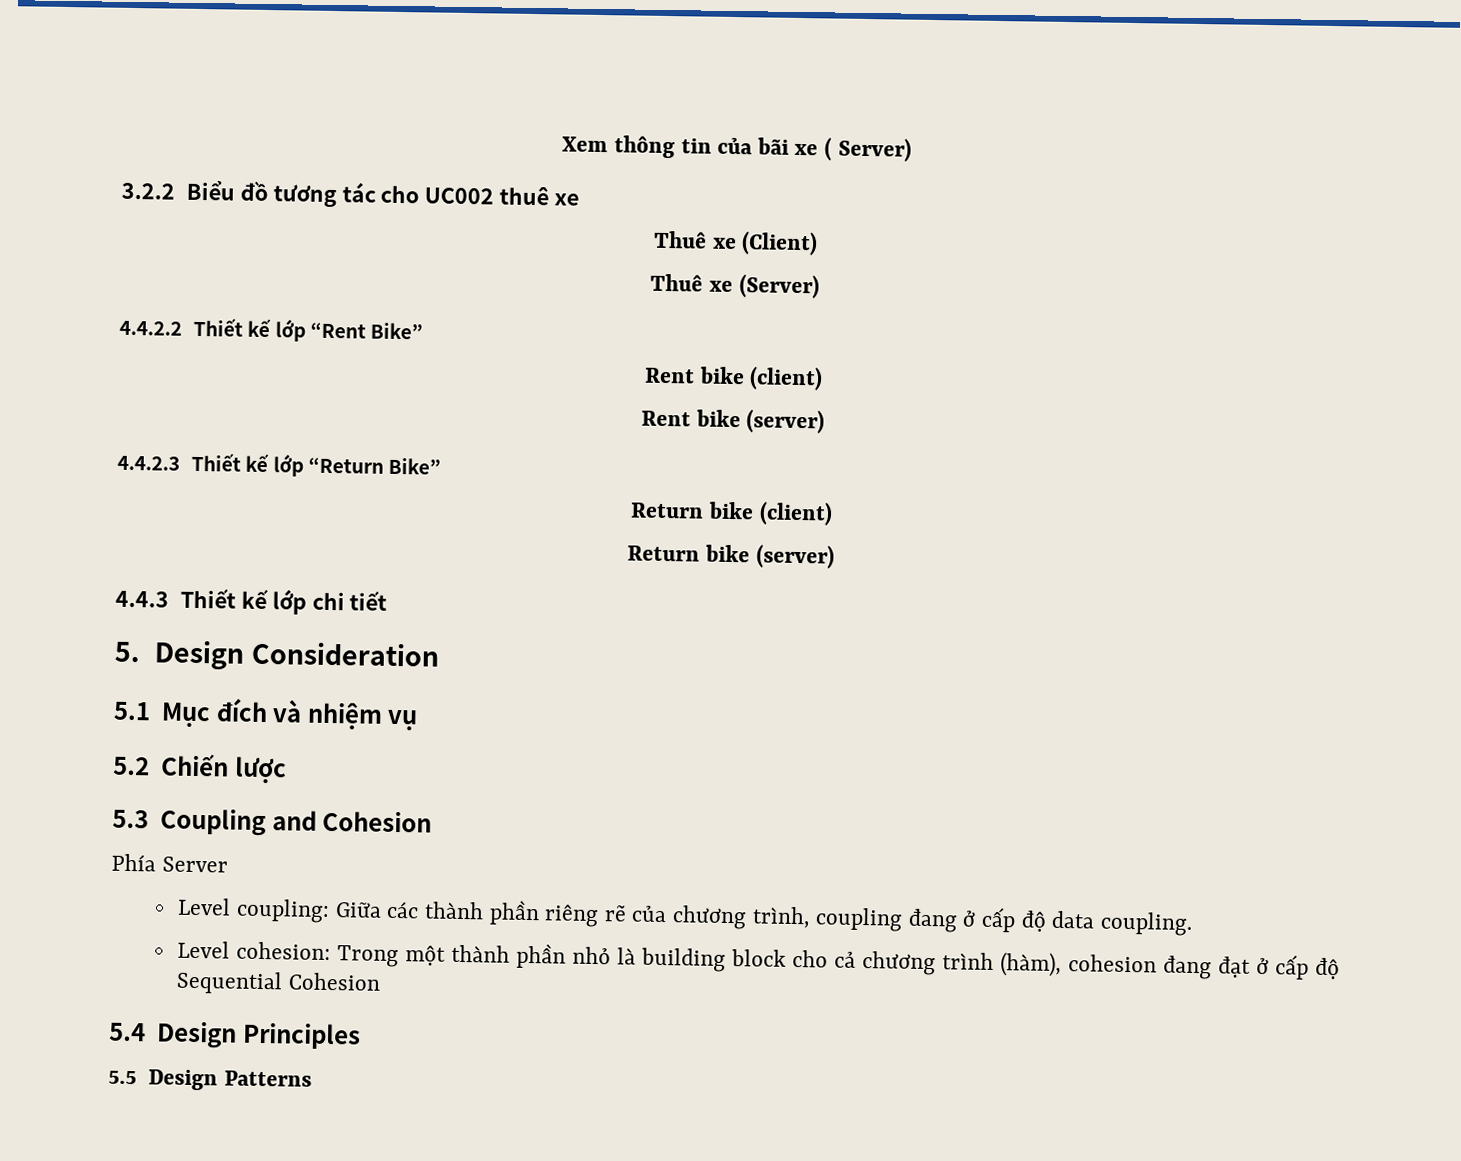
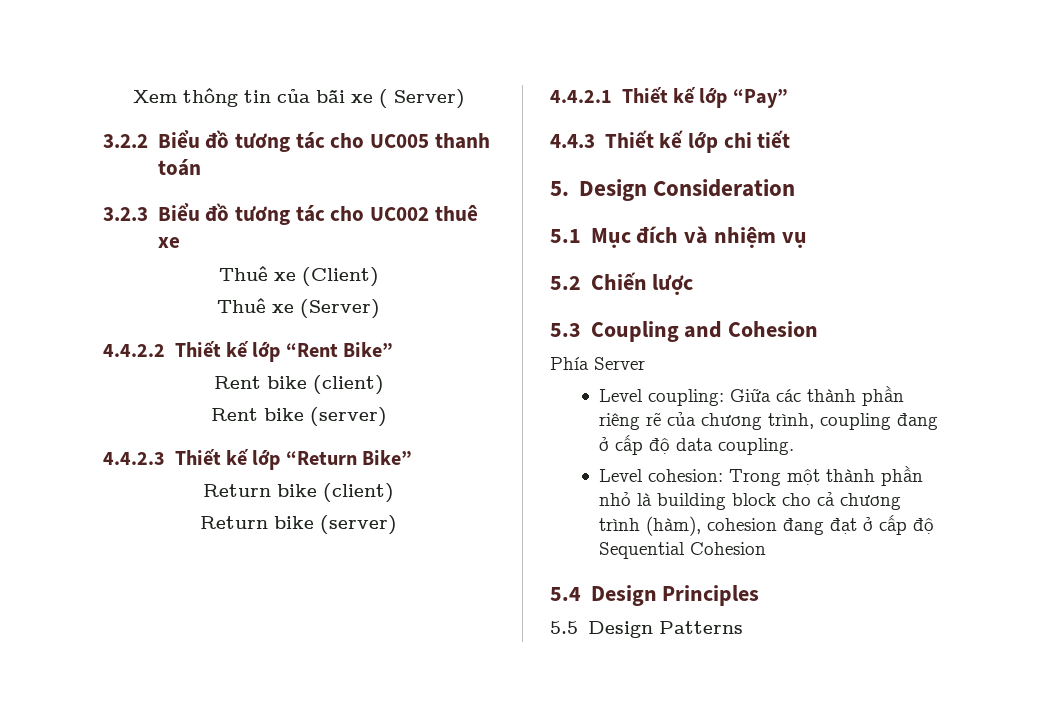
(420, 194) none -> [369,133,490,149] [157,159,201,176] [103,203,365,225] UC005 thanh toán // 3.2.3 Biểu đồ tương tác cho
(835, 556) none -> [550,87,788,108] // 4.4.2.1 Thiết kế lớp “Pay”

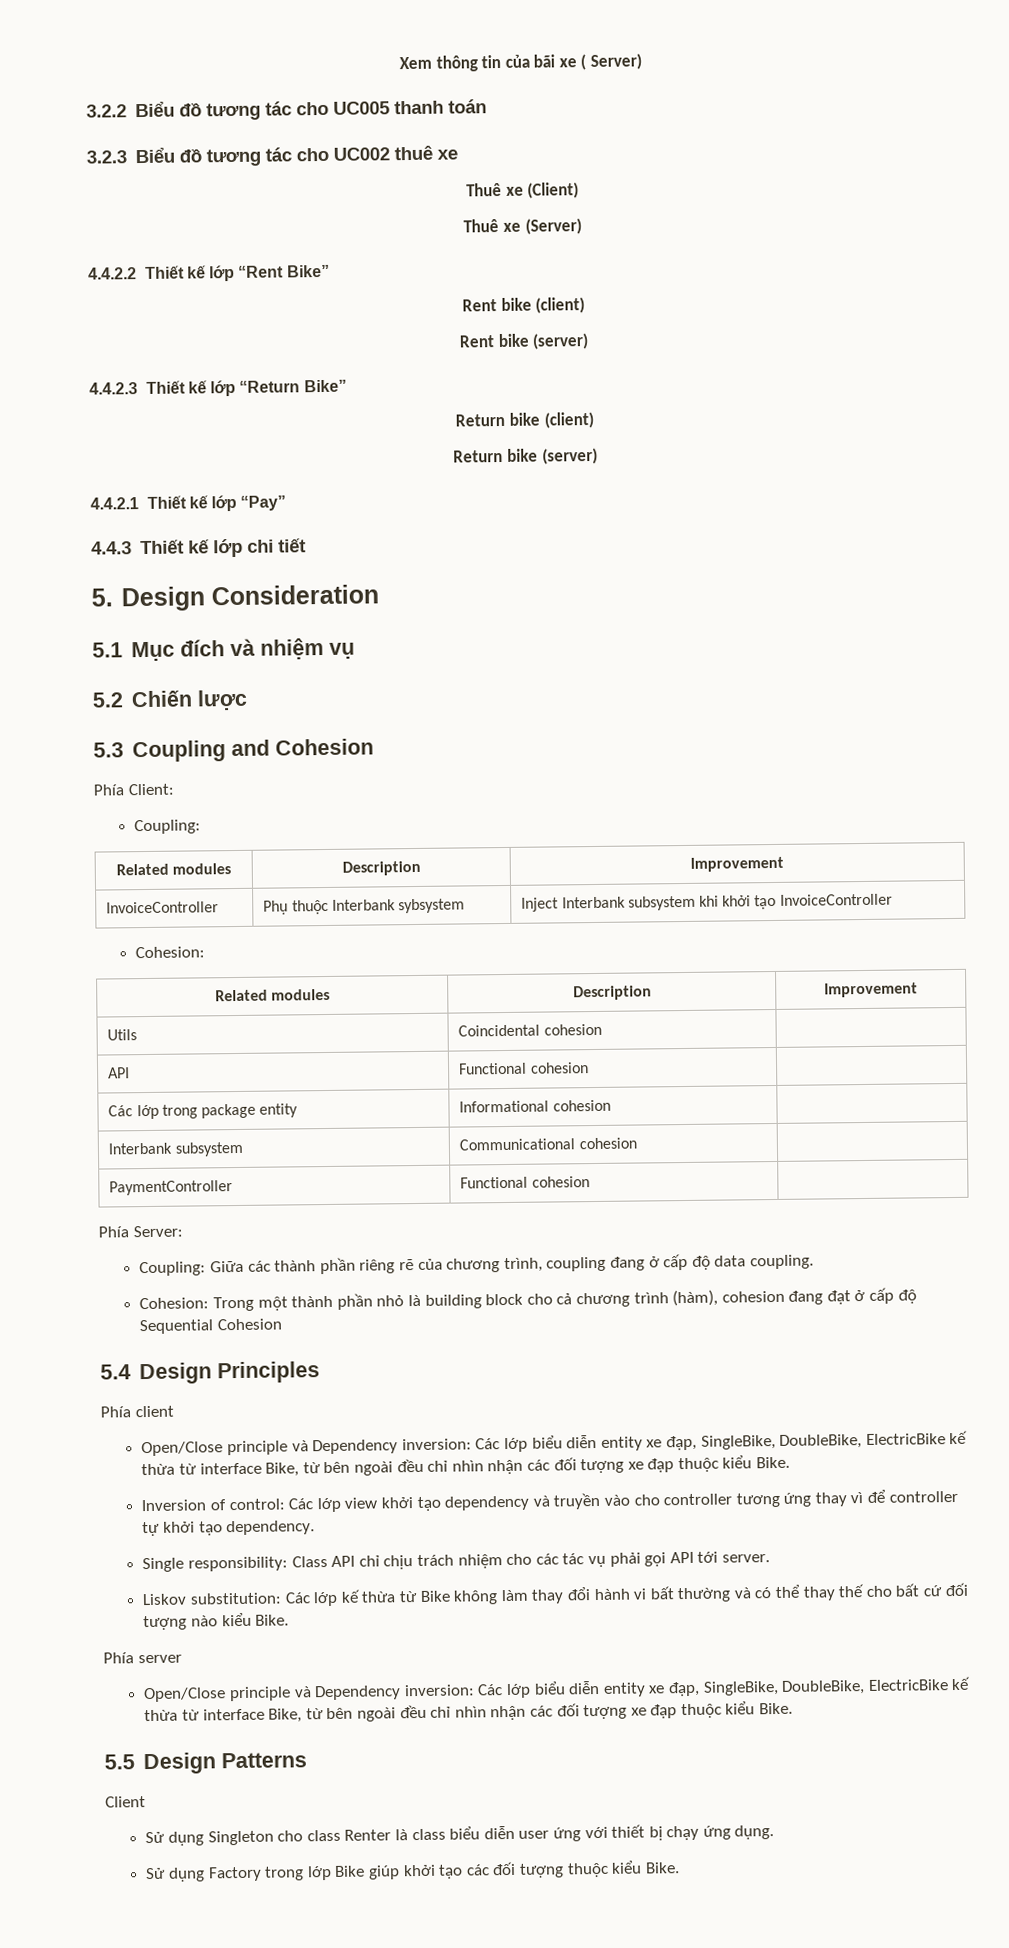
[594,357,645,370] [599,389,725,406] Server // Level coupling: -> [127,783,174,796] [134,819,202,835] [115,863,232,876] [341,860,421,876] [690,856,784,872] [106,901,220,914] [263,898,465,915] [521,893,893,912] [135,946,206,959] [214,988,331,1002] [572,985,652,1001] [824,982,918,998] [107,1029,138,1041] [458,1023,602,1037] [108,1067,131,1079] [458,1062,589,1075] [108,1103,299,1120] [459,1099,611,1113] [108,1141,244,1157] [459,1137,637,1151] [109,1180,234,1196] [460,1176,590,1189] [98,1225,183,1238] [139,1261,207,1277] Client: // Coupling: // Related modules | Description | Improvement // InvoiceController | Phụ thuộc Interbank sybsystem | Inject Interbank subsystem khi khởi tạo InvoiceController // Cohesion: // Related modules | Description | Improvement // Utils | Coincidental cohesion | // API | Functional cohesion | // Các lớp trong package entity | Informational cohesion | // Interbank subsystem | Communicational cohesion | // PaymentController | Functional cohesion | // Phía Server: // Coupling:
[599,469,724,482] Level cohesion: -> [139,1297,210,1310] Cohesion:
[550,621,743,638] 5.5 Design Patterns -> [100,1405,174,1418] [141,1430,969,1457] [141,1455,791,1477] [141,1489,958,1513] [142,1520,316,1537] [142,1551,770,1573] [142,1582,968,1607] [143,1612,290,1631] [103,1652,182,1664] [143,1676,972,1703] [144,1701,794,1723] [104,1752,307,1775] [105,1796,146,1808] [145,1824,775,1846] [145,1860,680,1882] Phía client // Open/Close principle và Dependency inversion: Các lớp biểu diễn entity xe đạp, SingleBike, DoubleBike, ElectricBike kế thừa từ interface Bike, từ bên ngoài đều chỉ nhìn nhận các đối tượng xe đạp thuộc kiểu Bike. // Inversion of control: Các lớp view khởi tạo dependency và truyền vào cho controller tương ứng thay vì để controller tự khởi tạo dependency. // Single responsibility: Class API chỉ chịu trách nhiệm cho các tác vụ phải gọi API tới server. // Liskov substitution: Các lớp kế thừa từ Bike không làm thay đổi hành vi bất thường và có thể thay thế cho bất cứ đối tượng nào kiểu Bike. // Phía server // Open/Close principle và Dependency inversion: Các lớp biểu diễn entity xe đạp, SingleBike, DoubleBike, ElectricBike kế thừa từ interface Bike, từ bên ngoài đều chỉ nhìn nhận các đối tượng xe đạp thuộc kiểu Bike. // 5.5 Design Patterns // Client // Sử dụng Singleton cho class Renter là class biểu diễn user ứng với thiết bị chạy ứng dụng. // Sử dụng Factory trong lớp Bike giúp khởi tạo các đối tượng thuộc kiểu Bike.

